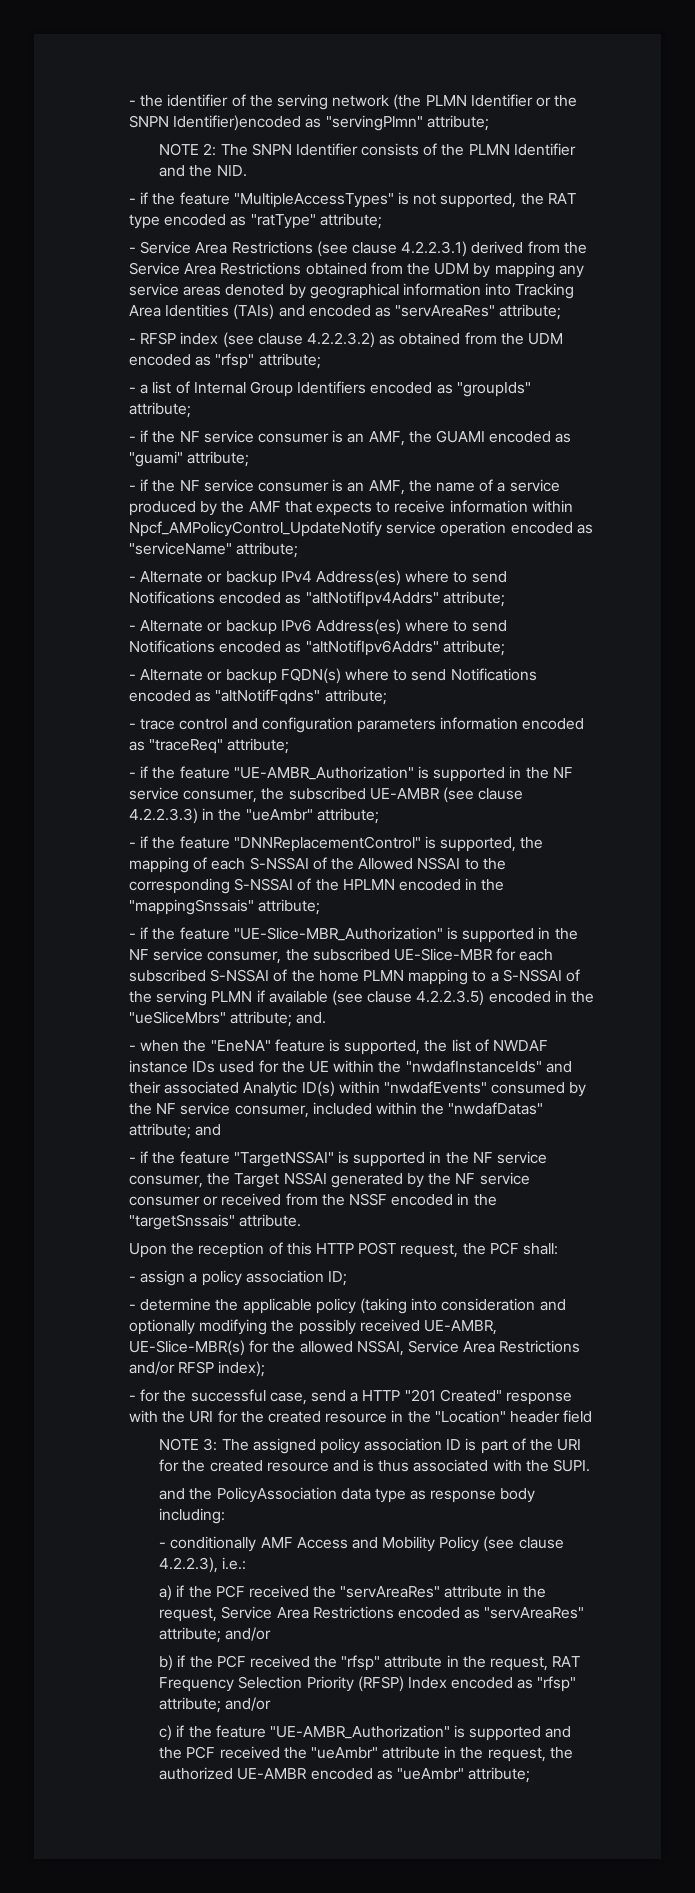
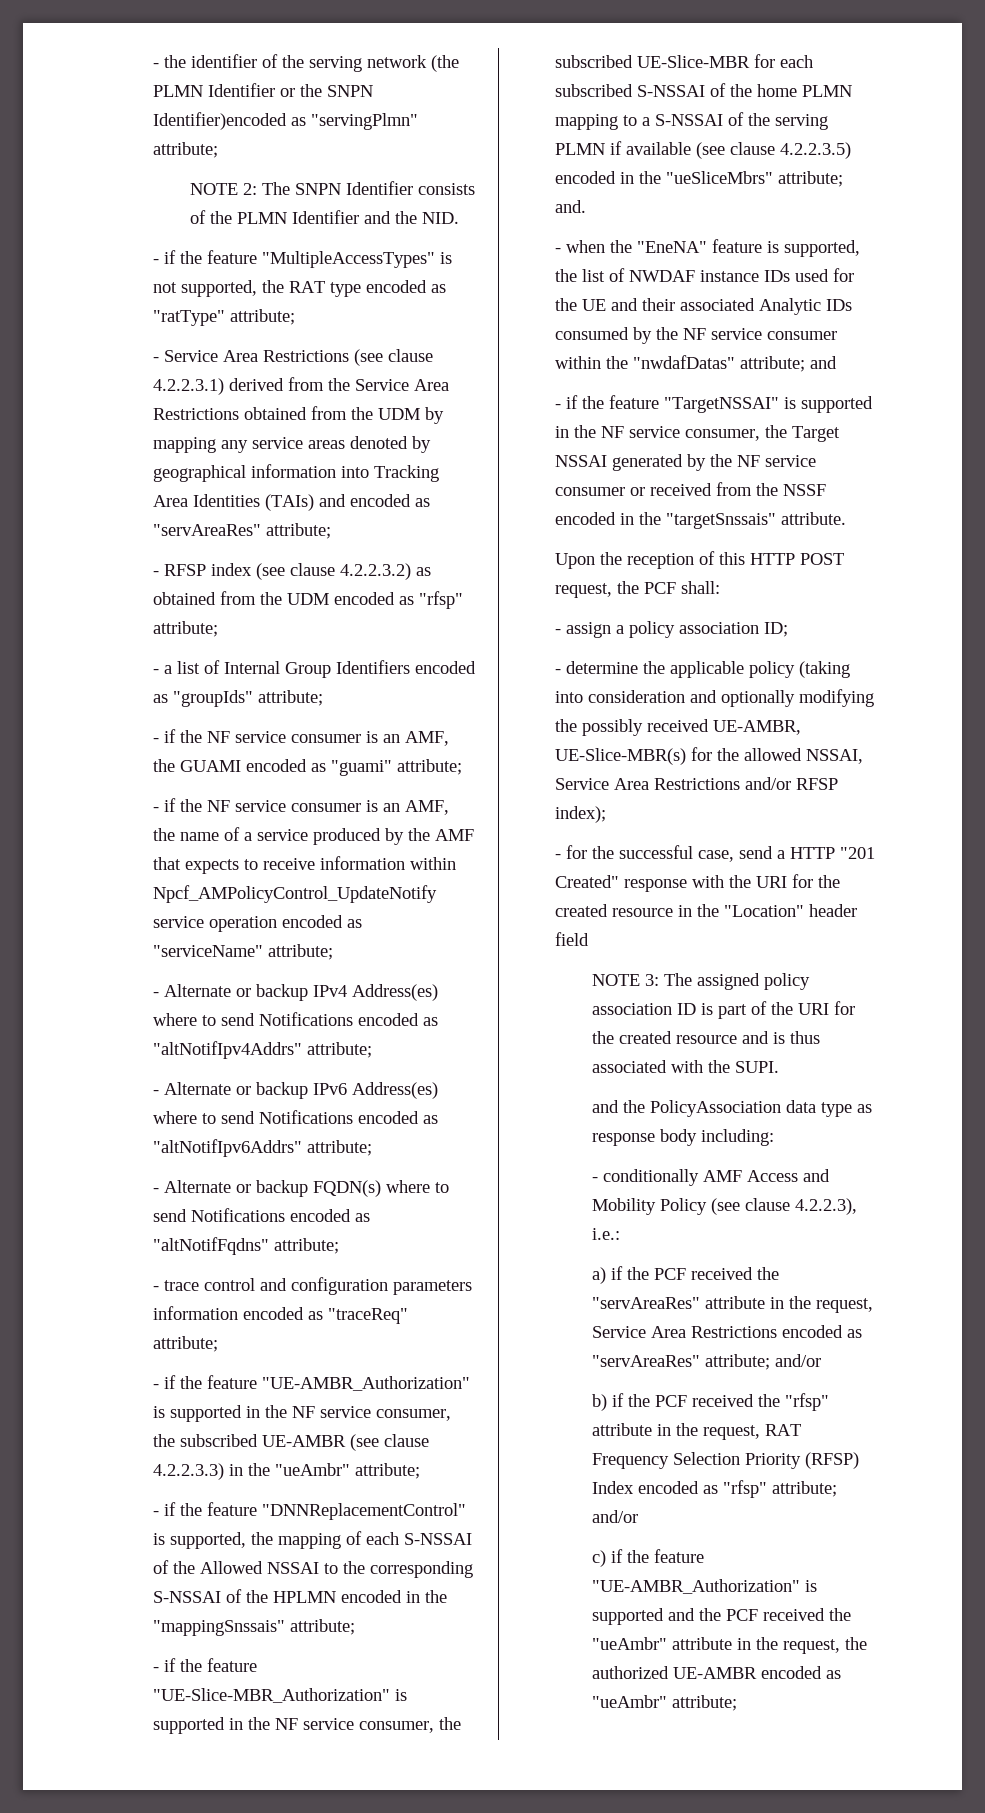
[333,1060,542,1073] within the "nwdafInstanceIds" -> (607, 305) none
[301,1081,488,1097] ID(s) within "nwdafEvents" -> [826,299,853,311] IDs
[234,1102,372,1118] consumer, included -> [767,331,838,340] consumer

